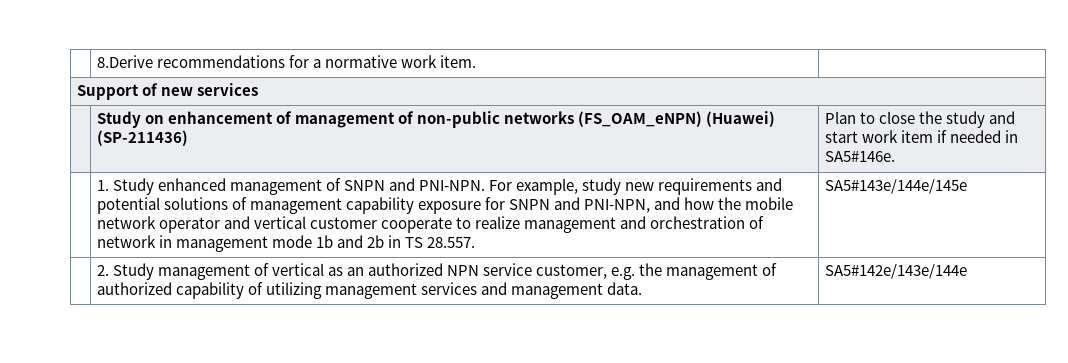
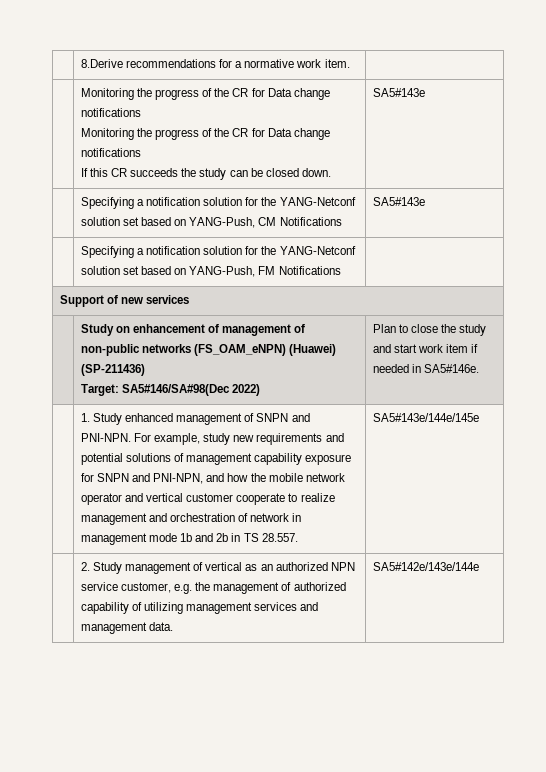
(476, 61) none -> [80,88,330,100] [80,108,141,117] [80,128,330,140] [80,148,141,157] [80,168,331,180] [372,88,425,97] [80,197,356,209] [80,217,342,228] [372,197,425,206] [80,246,356,258] [80,266,341,277] // | Monitoring the progress of the CR for Data change notifications // Monitoring the progress of the CR for Data change notifications // If this CR succeeds the study can be closed down. | SA5#143e // | Specifying a notification solution for the YANG-Netconf solution set based on YANG-Push, CM Notifications | SA5#143e // | Specifying a notification solution for the YANG-Netconf solution set based on YANG-Push, FM Notifications |
(188, 138) none -> [80,384,261,396] // Target: SA5#146/SA#98(Dec 2022)

